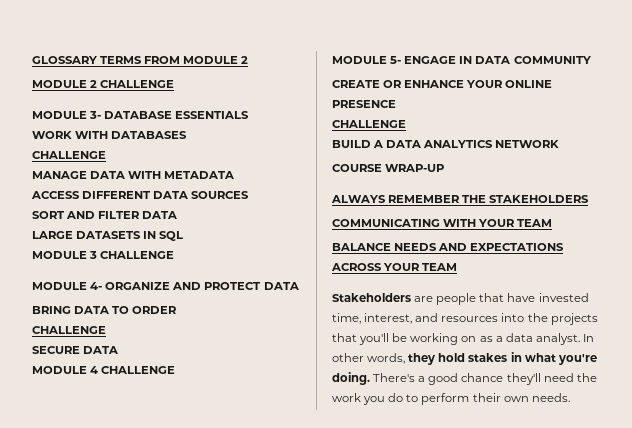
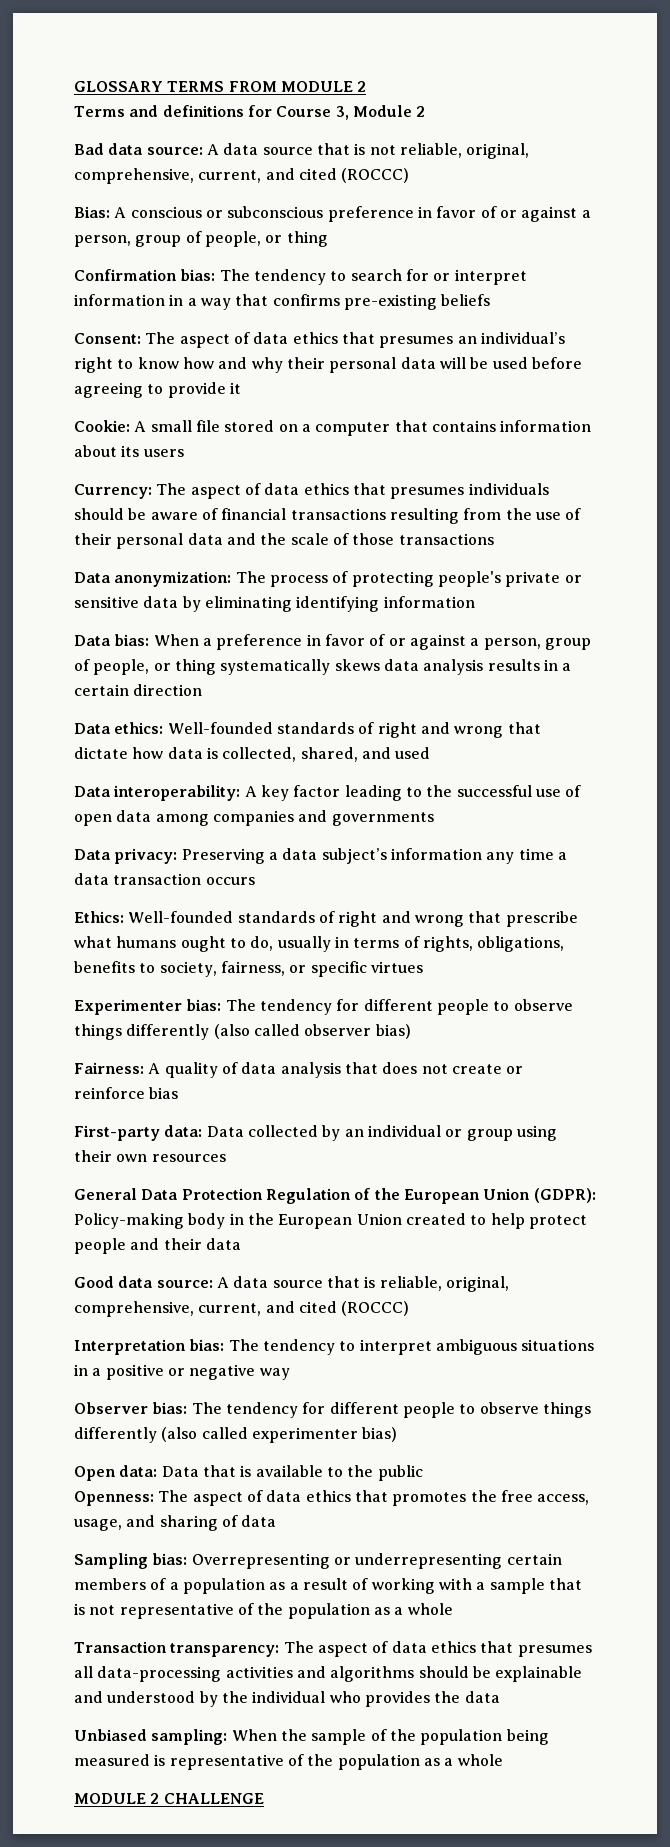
[32,80,175,88] [32,111,250,119] [32,131,188,139] [32,151,106,159] [32,171,235,179] [31,191,250,199] [32,211,178,219] [32,231,184,241] [32,251,175,259] [32,282,299,290] [32,306,178,314] [32,326,106,334] [32,346,119,354] [32,366,176,374] [332,56,591,64] [332,80,553,88] [332,100,396,108] [332,120,406,128] [332,140,560,148] [332,164,445,172] [331,195,590,203] [332,219,553,227] [332,243,565,251] [331,263,458,271] [332,293,589,305] [332,313,598,325] [332,333,594,345] [332,352,597,365] [332,372,597,385] [332,393,570,405] MODULE 2 CHALLENGE // MODULE 3- DATABASE ESSENTIALS // WORK WITH DATABASES // CHALLENGE // MANAGE DATA WITH METADATA // ACCESS DIFFERENT DATA SOURCES // SORT AND FILTER DATA // LARGE DATASETS IN SQL // MODULE 3 CHALLENGE // MODULE 4- ORGANIZE AND PROTECT DATA // BRING DATA TO ORDER // CHALLENGE // SECURE DATA // MODULE 4 CHALLENGE // MODULE 5- ENGAGE IN DATA COMMUNITY // CREATE OR ENHANCE YOUR ONLINE PRESENCE // CHALLENGE // BUILD A DATA ANALYTICS NETWORK // COURSE WRAP-UP // ALWAYS REMEMBER THE STAKEHOLDERS // COMMUNICATING WITH YOUR TEAM // BALANCE NEEDS AND EXPECTATIONS ACROSS YOUR TEAM // Stakeholders are people that have invested time, interest, and resources into the projects that you'll be working on as a data analyst. In other words, they hold stakes in what you're doing. There's a good chance they'll need the work you do to perform their own needs. -> [74,105,426,120] [74,143,530,159] [74,168,410,184] [74,206,591,222] [74,231,328,247] [74,269,527,285] [74,294,491,310] [74,332,565,348] [74,357,582,373] [74,382,241,398] [74,420,592,436] [74,445,184,457] [74,483,549,499] [74,508,582,524] [74,533,494,549] [74,571,582,587] [74,596,475,612] [74,634,591,650] [74,659,572,675] [74,684,203,696] [74,722,541,738] [74,747,431,762] [74,785,582,801] [74,810,434,826] [74,848,567,864] [74,873,255,885] [74,911,578,927] [74,936,565,952] [74,961,423,977] [74,999,573,1015] [74,1024,411,1040] [74,1062,524,1078] [74,1087,179,1099] [74,1125,557,1141] [74,1150,226,1162] [74,1188,596,1204] [74,1213,587,1229] [74,1238,241,1254] [74,1276,509,1292] [74,1301,410,1317] [74,1339,595,1355] [74,1364,290,1380] [74,1402,591,1418] [74,1427,398,1443] [74,1465,423,1481] [74,1490,590,1506] [74,1515,277,1531] [74,1553,562,1569] [74,1578,582,1594] [74,1603,453,1619] [74,1641,592,1657] [74,1666,583,1682] [74,1691,500,1707] [74,1729,549,1745] [74,1754,503,1770] [74,1793,264,1804] Terms and definitions for Course 3, Module 2 // Bad data source: A data source that is not reliable, original, comprehensive, current, and cited (ROCCC) // Bias: A conscious or subconscious preference in favor of or against a person, group of people, or thing // Confirmation bias: The tendency to search for or interpret information in a way that confirms pre-existing beliefs // Consent: The aspect of data ethics that presumes an individual’s right to know how and why their personal data will be used before agreeing to provide it // Cookie: A small file stored on a computer that contains information about its users // Currency: The aspect of data ethics that presumes individuals should be aware of financial transactions resulting from the use of their personal data and the scale of those transactions // Data anonymization: The process of protecting people's private or sensitive data by eliminating identifying information // Data bias: When a preference in favor of or against a person, group of people, or thing systematically skews data analysis results in a certain direction // Data ethics: Well-founded standards of right and wrong that dictate how data is collected, shared, and used // Data interoperability: A key factor leading to the successful use of open data among companies and governments // Data privacy: Preserving a data subject’s information any time a data transaction occurs // Ethics: Well-founded standards of right and wrong that prescribe what humans ought to do, usually in terms of rights, obligations, benefits to society, fairness, or specific virtues // Experimenter bias: The tendency for different people to observe things differently (also called observer bias) // Fairness: A quality of data analysis that does not create or reinforce bias // First-party data: Data collected by an individual or group using their own resources // General Data Protection Regulation of the European Union (GDPR): Policy-making body in the European Union created to help protect people and their data // Good data source: A data source that is reliable, original, comprehensive, current, and cited (ROCCC) // Interpretation bias: The tendency to interpret ambiguous situations in a positive or negative way // Observer bias: The tendency for different people to observe things differently (also called experimenter bias) // Open data: Data that is available to the public // Openness: The aspect of data ethics that promotes the free access, usage, and sharing of data // Sampling bias: Overrepresenting or underrepresenting certain members of a population as a result of working with a sample that is not representative of the population as a whole // Transaction transparency: The aspect of data ethics that presumes all data-processing activities and algorithms should be explainable and understood by the individual who provides the data // Unbiased sampling: When the sample of the population being measured is representative of the population as a whole // MODULE 2 CHALLENGE

